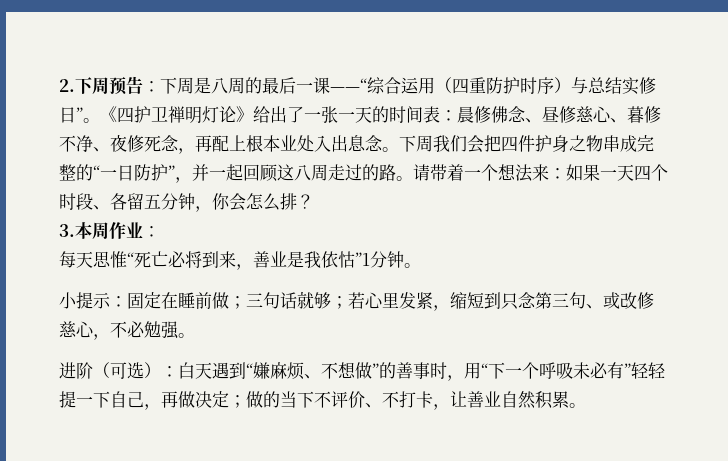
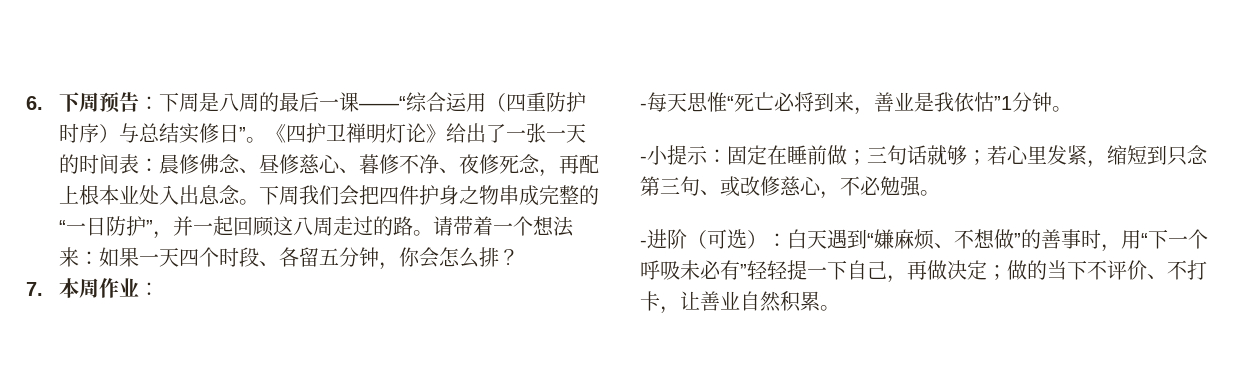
[59,79,75,92] 2. -> [26,96,43,110] 6.
[59,224,75,237] 3. -> [26,282,43,296] 7.
(160, 231) none -> [640,103,647,110] -
(421, 265) none -> [640,156,647,163] -
(195, 335) none -> [640,240,647,247] -

